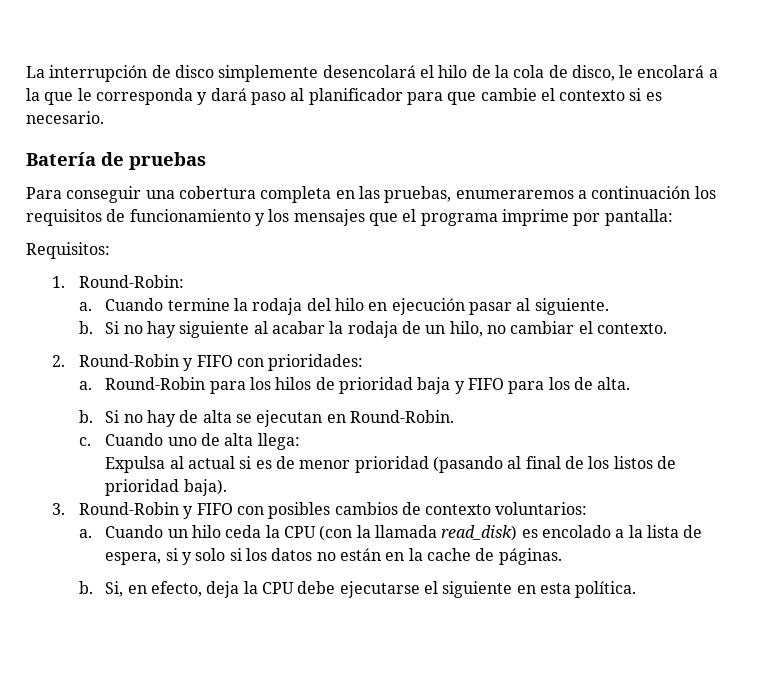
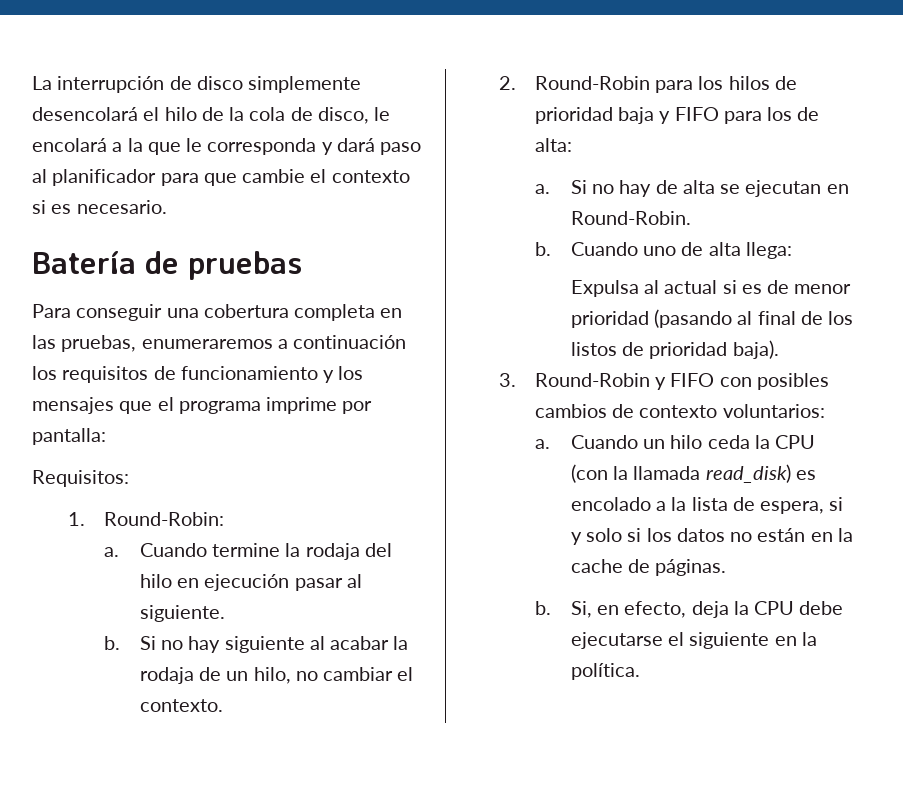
[183,354,364,371] [78,377,206,390] y FIFO con prioridades: // a. Round-Robin -> (650, 83) none
[597,377,631,390] [78,410,93,423] alta. // b. -> [534,138,572,152] [534,184,550,194] alta: // a.
[78,437,91,446] c. -> [534,242,551,256] b.
[539,583,571,594] esta -> [801,632,817,646] la

